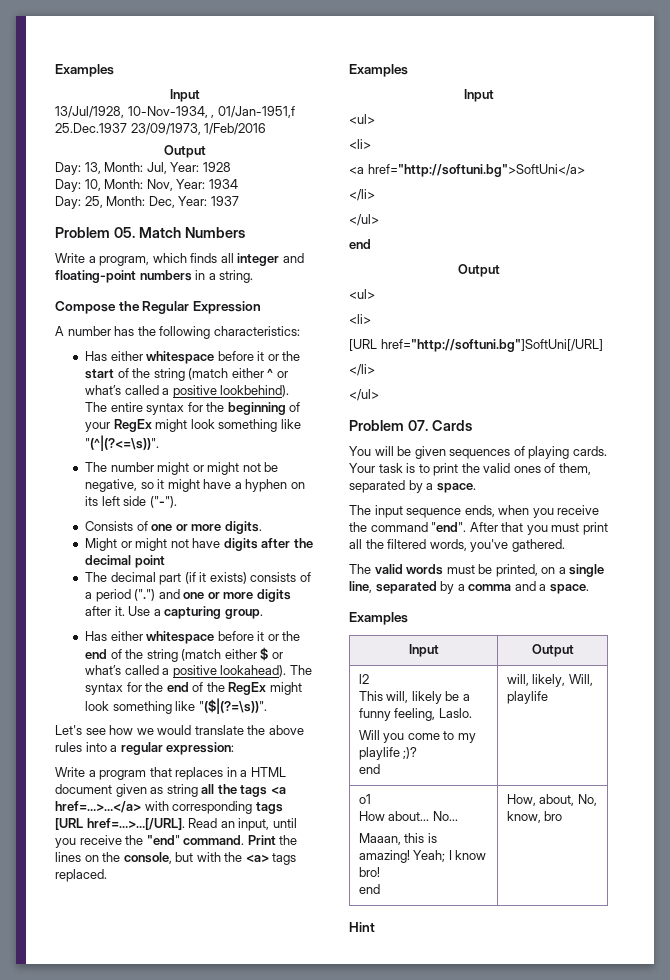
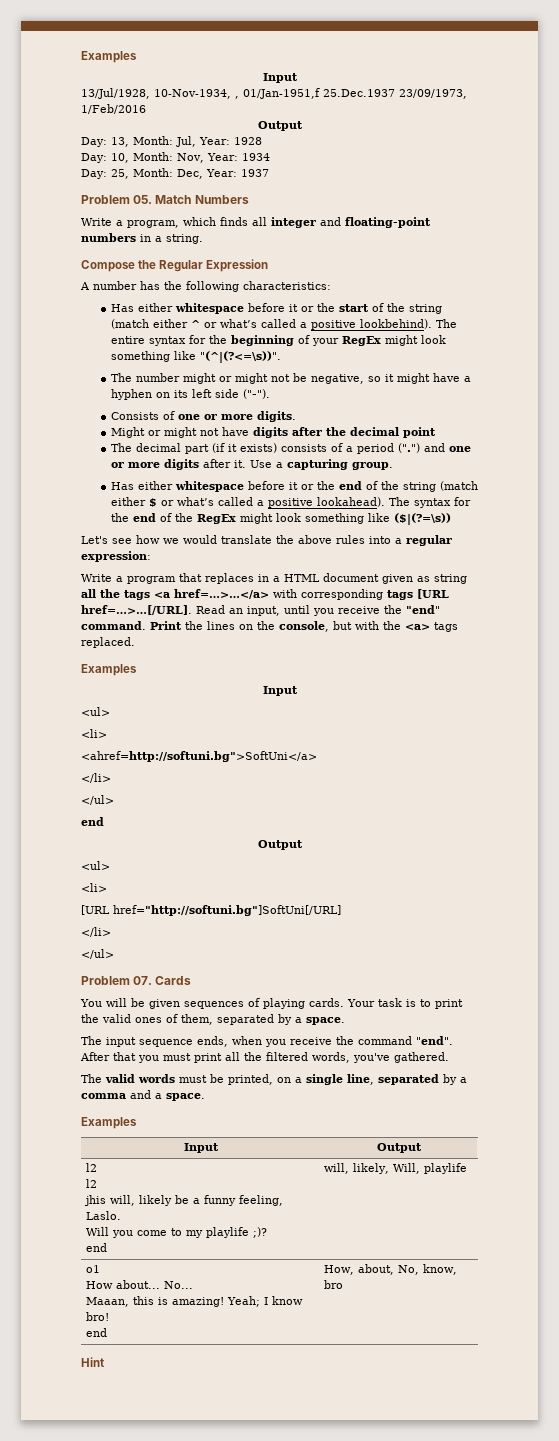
[198,698,267,714] "($|(?=\s))". -> [393,513,451,525] ($|(?=\s))
[349,164,585,177] <a href="http://softuni.bg">SoftUni</a> -> [81,751,317,762] <ahref=http://softuni.bg">SoftUni</a>
[358,691,383,701] This -> [85,1179,97,1188] [83,1195,106,1206] l2 // jhis

